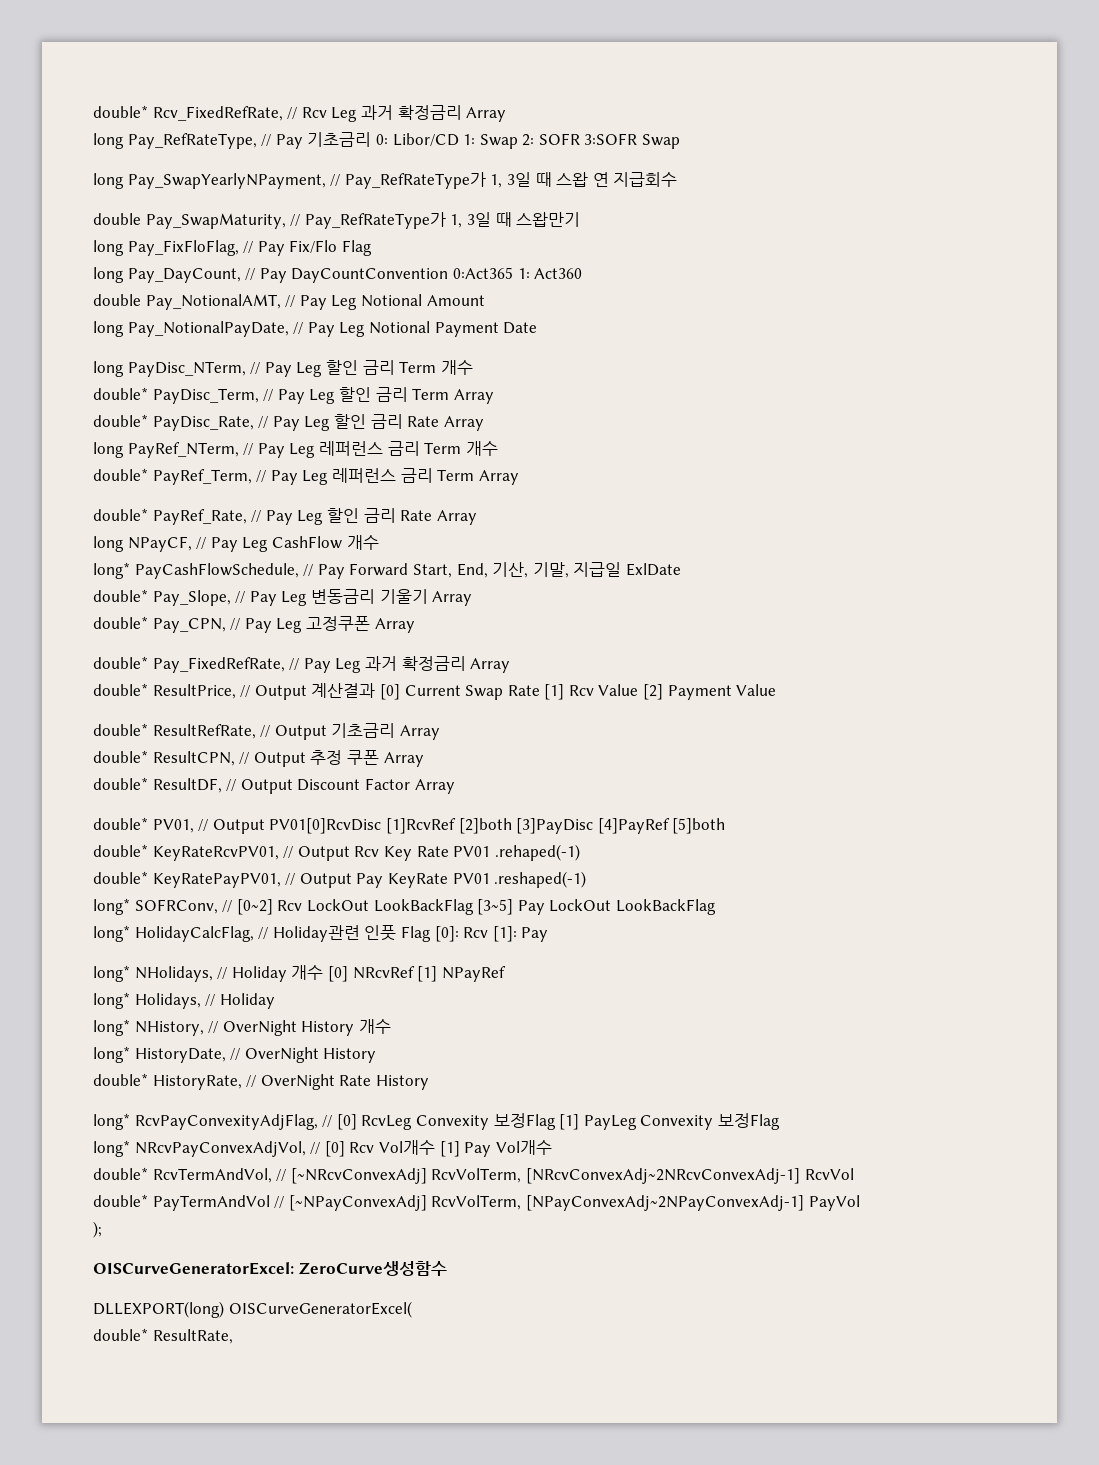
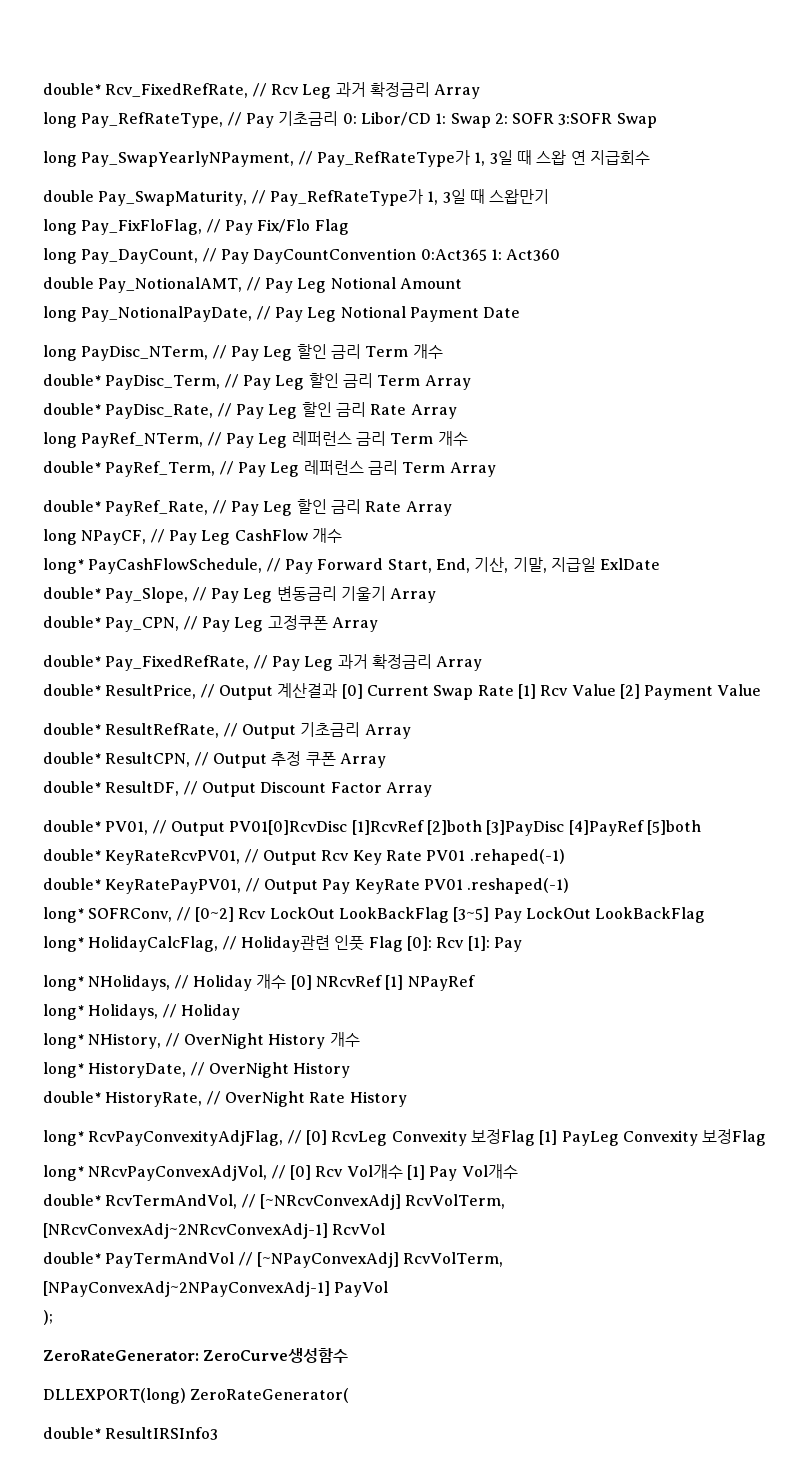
[93,1262,294,1275] OISCurveGeneratorExcel: -> [43,1350,199,1361] ZeroRateGenerator:
[228,1301,412,1318] [93,1328,233,1344] OISCurveGeneratorExcel( // double* ResultRate, -> [190,1388,350,1403] [43,1427,219,1440] ZeroRateGenerator( // double* ResultIRSInfo3

